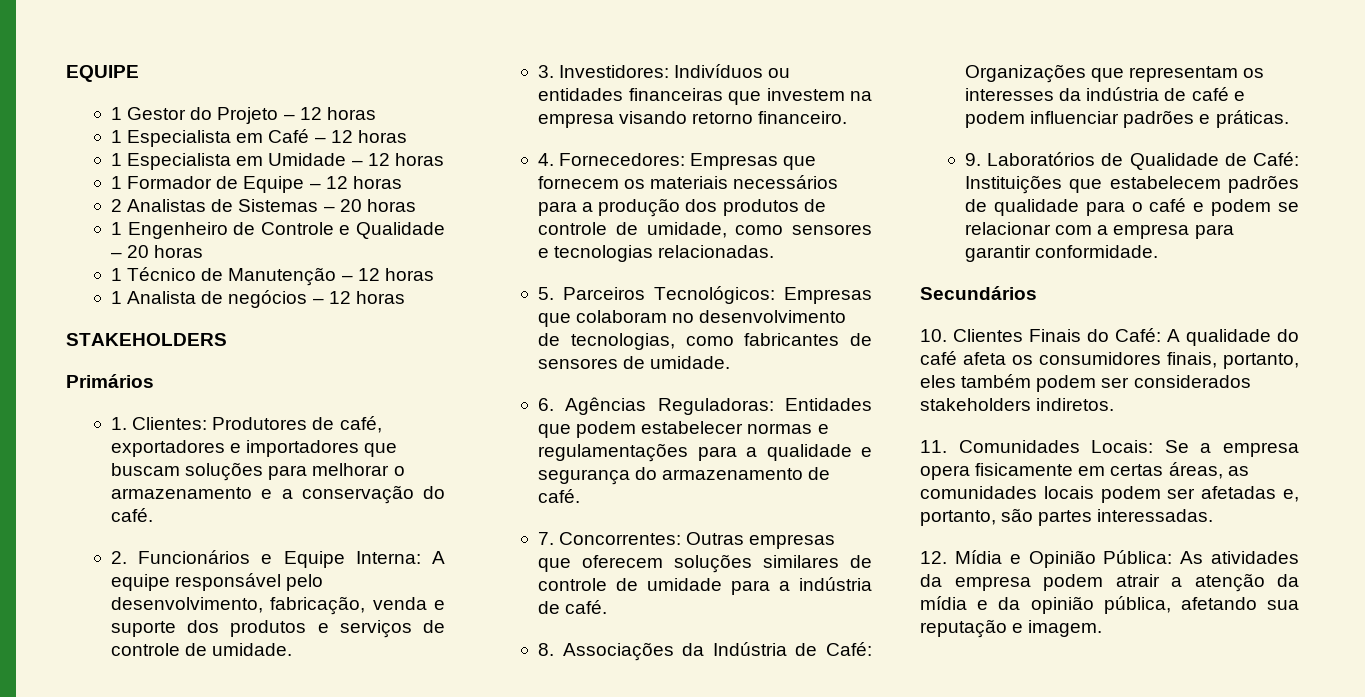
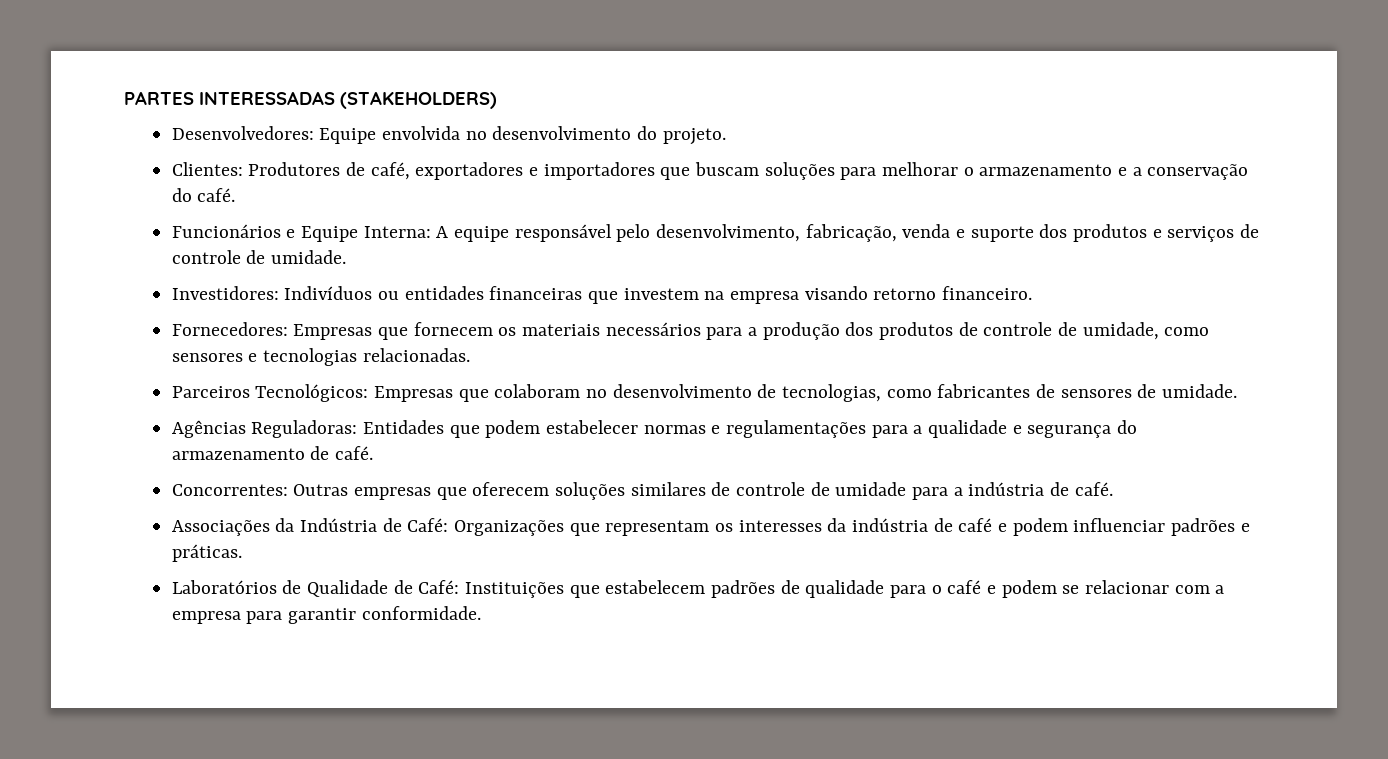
[66,65,139,82] [111,107,376,124] [111,129,407,147] [111,153,444,170] [111,176,402,193] [111,199,416,212] [111,222,445,239] [111,245,204,258] [111,267,434,286] [111,290,405,308] [66,333,227,346] [66,374,154,388] [111,417,128,430] EQUIPE // 1 Gestor do Projeto – 12 horas // 1 Especialista em Café – 12 horas // 1 Especialista em Umidade – 12 horas // 1 Formador de Equipe – 12 horas // 2 Analistas de Sistemas – 20 horas // 1 Engenheiro de Controle e Qualidade – 20 horas // 1 Técnico de Manutenção – 12 horas // 1 Analista de negócios – 12 horas // STAKEHOLDERS // Primários // 1. -> [124,91,497,109] [171,126,726,145] PARTES INTERESSADAS (STAKEHOLDERS) // Desenvolvedores: Equipe envolvida no desenvolvimento do projeto. //
[111,551,128,564] 2. -> (236, 195) none
[538,65,555,78] 3. -> (347, 257) none
[538,153,555,166] 4. -> (1033, 293) none
[538,287,555,300] 5. -> (470, 355) none
[538,398,555,411] 6. -> (1238, 391) none
[538,532,555,545] 7. -> (374, 453) none
[538,643,555,656] 8. -> (1113, 489) none
[965,153,982,166] 9. -> (242, 553) none
[920,286,1037,300] [920,328,1299,346] [920,351,1299,369] [920,374,1251,392] [920,398,1115,411] [920,440,1299,457] [920,462,1249,480] [920,486,1299,503] [920,508,1214,526] [920,550,1299,568] [920,573,1299,592] [920,596,1299,614] [920,619,1103,638] // Secundários // 10. Clientes Finais do Café: A qualidade do café afeta os consumidores finais, portanto, eles também podem ser considerados stakeholders indiretos. // 11. Comunidades Locais: Se a empresa opera fisicamente em certas áreas, as comunidades locais podem ser afetadas e, portanto, são partes interessadas. // 12. Mídia e Opinião Pública: As atividades da empresa podem atrair a atenção da mídia e da opinião pública, afetando sua reputação e imagem. -> (481, 613) none

